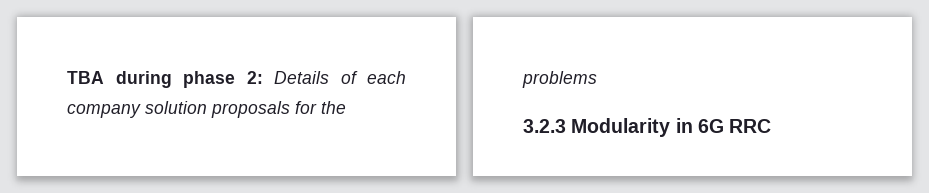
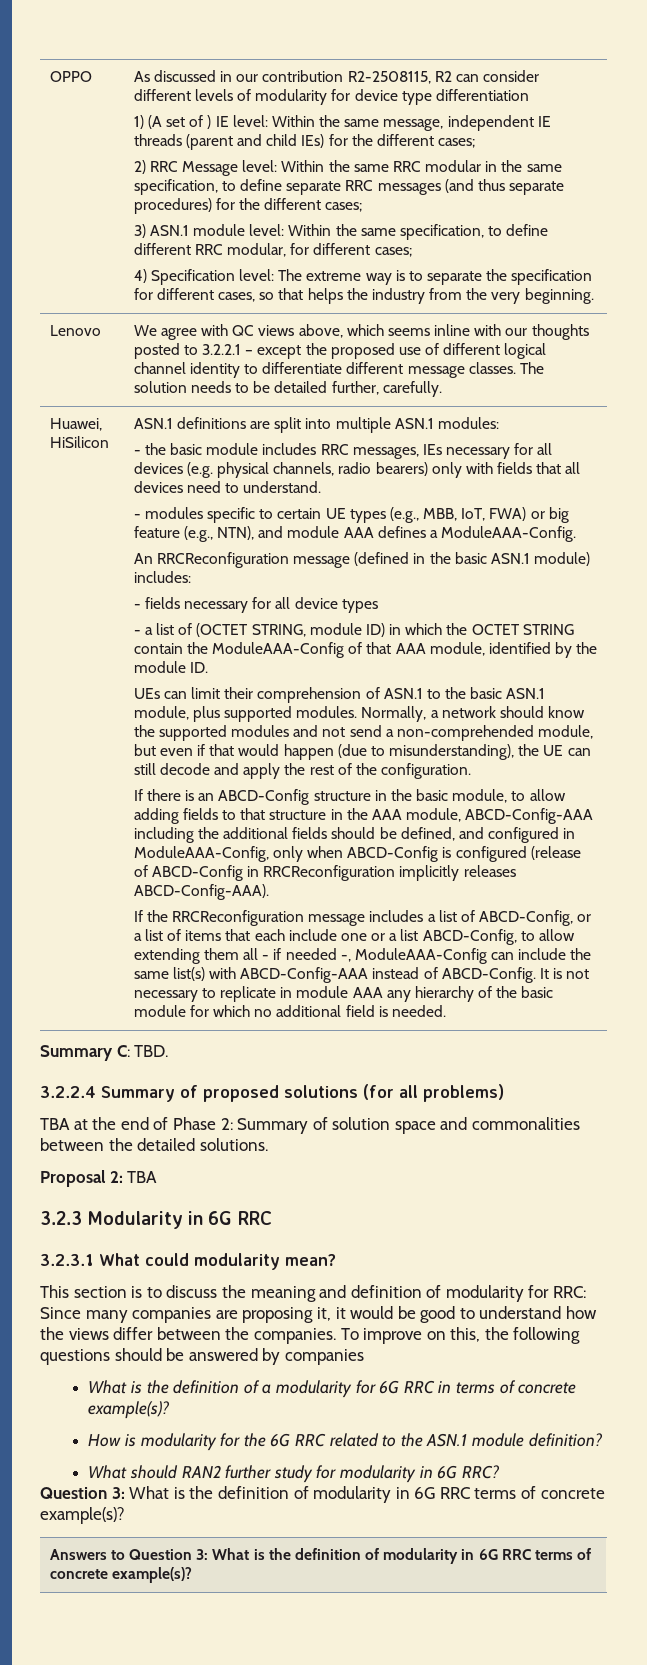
[67,71,406,88] [67,101,346,118] [522,71,597,88] TBA during phase 2: Details of each company solution proposals for the problems -> [49,71,92,82] [133,70,540,84] [133,89,529,105] [133,115,551,131] [133,134,476,150] [133,160,562,176] [133,179,565,195] [133,198,363,214] [133,224,549,240] [133,243,412,257] [133,269,593,285] [133,288,594,304] [49,325,101,336] [133,324,589,340] [133,343,547,359] [133,362,544,378] [133,381,442,397] [49,418,102,431] [49,436,109,448] [133,417,499,433] [133,443,553,459] [133,462,581,478] [133,481,322,493] [133,507,569,523] [133,526,577,542] [133,552,591,568] [133,571,191,583] [133,597,378,613] [133,623,574,637] [133,642,598,658] [133,661,208,673] [133,687,546,703] [133,706,586,722] [133,725,594,741] [133,744,591,760] [133,763,472,779] [133,789,566,805] [133,808,594,824] [133,827,576,843] [133,846,581,862] [133,865,516,881] [133,884,269,900] [133,910,592,926] [133,929,575,945] [133,948,592,964] [133,967,590,983] [133,986,554,1002] [133,1005,446,1017] [40,1045,169,1061] [40,1084,504,1102] [40,1117,581,1134] [40,1138,268,1151] [40,1170,158,1187] OPPO | As discussed in our contribution R2-2508115, R2 can consider different levels of modularity for device type differentiation // 1) (A set of ) IE level: Within the same message, independent IE threads (parent and child IEs) for the different cases; // 2) RRC Message level: Within the same RRC modular in the same specification, to define separate RRC messages (and thus separate procedures) for the different cases; // 3) ASN.1 module level: Within the same specification, to define different RRC modular, for different cases; // 4) Specification level: The extreme way is to separate the specification for different cases, so that helps the industry from the very beginning. // Lenovo | We agree with QC views above, which seems inline with our thoughts posted to 3.2.2.1 – except the proposed use of different logical channel identity to differentiate different message classes. The solution needs to be detailed further, carefully. // Huawei, HiSilicon | ASN.1 definitions are split into multiple ASN.1 modules: // - the basic module includes RRC messages, IEs necessary for all devices (e.g. physical channels, radio bearers) only with fields that all devices need to understand. // - modules specific to certain UE types (e.g., MBB, IoT, FWA) or big feature (e.g., NTN), and module AAA defines a ModuleAAA-Config. // An RRCReconfiguration message (defined in the basic ASN.1 module) includes: // - fields necessary for all device types // - a list of (OCTET STRING, module ID) in which the OCTET STRING contain the ModuleAAA-Config of that AAA module, identified by the module ID. // UEs can limit their comprehension of ASN.1 to the basic ASN.1 module, plus supported modules. Normally, a network should know the supported modules and not send a non-comprehended module, but even if that would happen (due to misunderstanding), the UE can still decode and apply the rest of the configuration. // If there is an ABCD-Config structure in the basic module, to allow adding fields to that structure in the AAA module, ABCD-Config-AAA including the additional fields should be defined, and configured in ModuleAAA-Config, only when ABCD-Config is configured (release of ABCD-Config in RRCReconfiguration implicitly releases ABCD-Config-AAA). // If the RRCReconfiguration message includes a list of ABCD-Config, or a list of items that each include one or a list ABCD-Config, to allow extending them all - if needed -, ModuleAAA-Config can include the same list(s) with ABCD-Config-AAA instead of ABCD-Config. It is not necessary to replicate in module AAA any hierarchy of the basic module for which no additional field is needed. // Summary C: TBD. // 3.2.2.4 Summary of proposed solutions (for all problems) // TBA at the end of Phase 2: Summary of solution space and commonalities between the detailed solutions. // Proposal 2: TBA
(772, 126) none -> [40,1253,336,1270] [40,1285,587,1302] [40,1306,598,1323] [40,1327,581,1344] [40,1348,364,1365] [88,1380,577,1398] [88,1401,171,1419] [88,1433,603,1451] [88,1465,500,1483] [40,1486,605,1503] [40,1507,125,1524] [49,1548,592,1564] [49,1567,192,1583] // 3.2.3.1 What could modularity mean? // This section is to discuss the meaning and definition of modularity for RRC: Since many companies are proposing it, it would be good to understand how the views differ between the companies. To improve on this, the following questions should be answered by companies // What is the definition of a modularity for 6G RRC in terms of concrete example(s)? // How is modularity for the 6G RRC related to the ASN.1 module definition? // What should RAN2 further study for modularity in 6G RRC? // Question 3: What is the definition of modularity in 6G RRC terms of concrete example(s)? // Answers to Question 3: What is the definition of modularity in 6G RRC terms of concrete example(s)?

